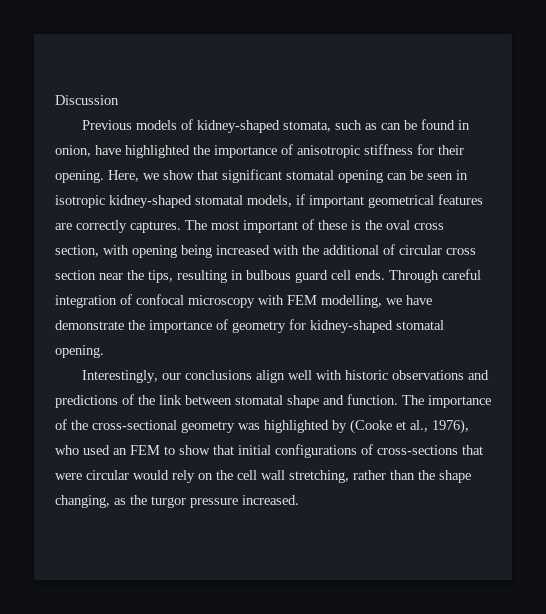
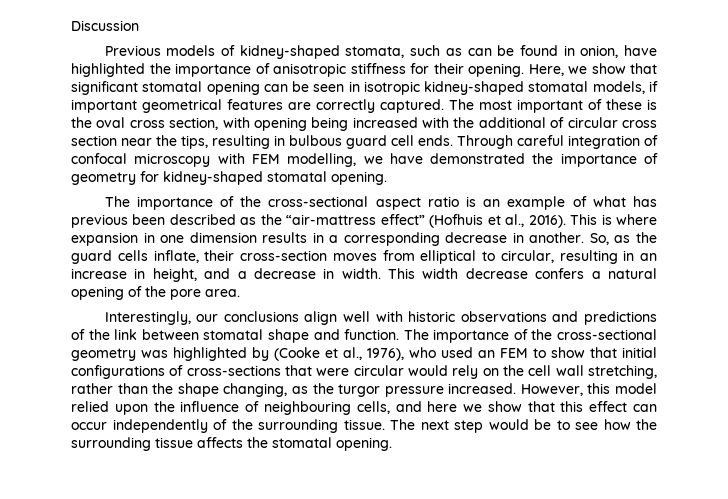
[130,221,181,233] captures. -> [380,99,444,113] captured.
[55,320,124,330] demonstrate -> [430,153,526,164] demonstrated
(104, 351) none -> [104,196,657,210] [71,214,657,228] [71,232,658,246] [71,250,657,264] [71,268,657,282] [71,286,240,300] // The importance of the cross-sectional aspect ratio is an example of what has previous been described as the “air-mattress effect” (Hofhuis et al., 2016). This is where expansion in one dimension results in a corresponding decrease in another. So, as the guard cells inflate, their cross-section moves from elliptical to circular, resulting in an increase in height, and a decrease in width. This width decrease confers a natural opening of the pore area.
(299, 500) none -> [520,383,657,396] [71,401,657,415] [71,419,657,433] [71,437,392,451] However, this model relied upon the influence of neighbouring cells, and here we show that this effect can occur independently of the surrounding tissue. The next step would be to see how the surrounding tissue affects the stomatal opening.

